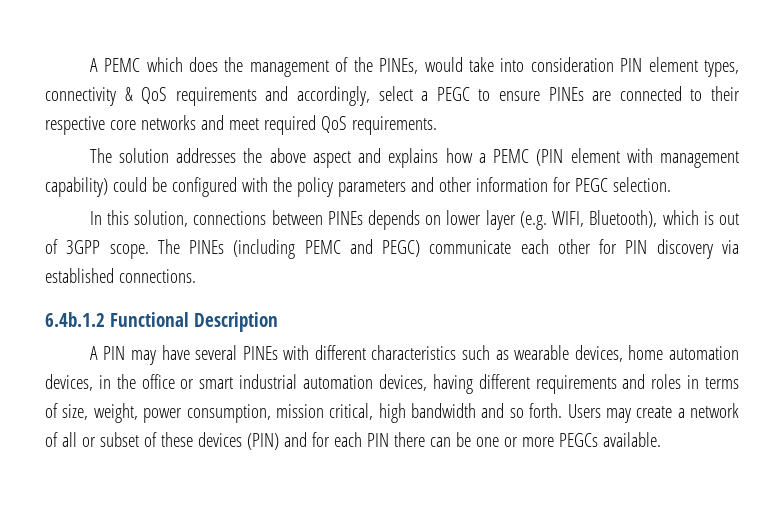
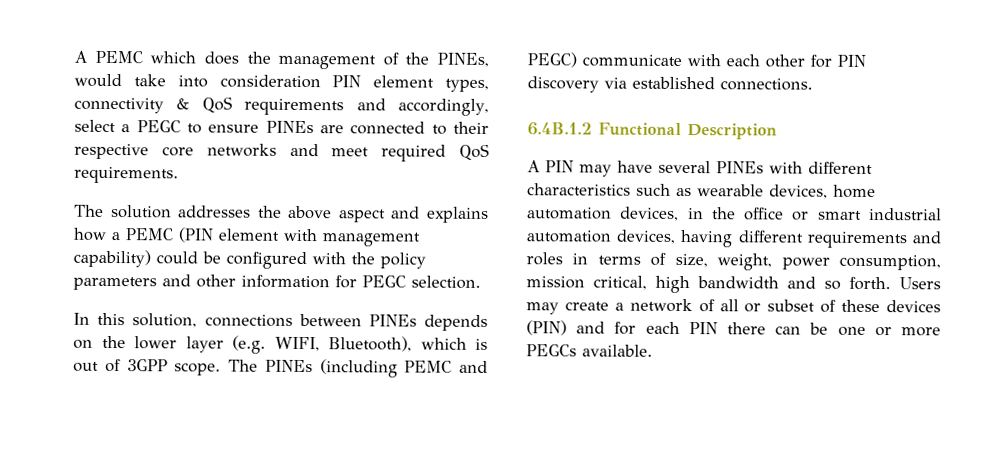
(442, 220) none -> [101,335,126,349] the
(512, 247) none -> [687,54,721,67] with
[45,312,105,327] 6.4b.1.2 -> [527,122,592,136] 6.4B.1.2

